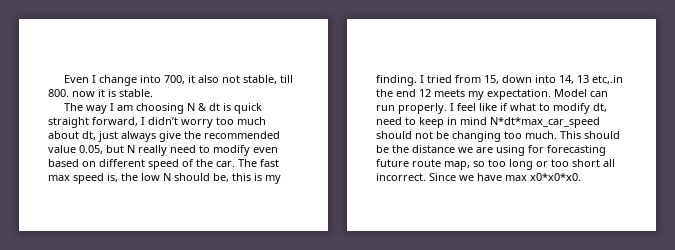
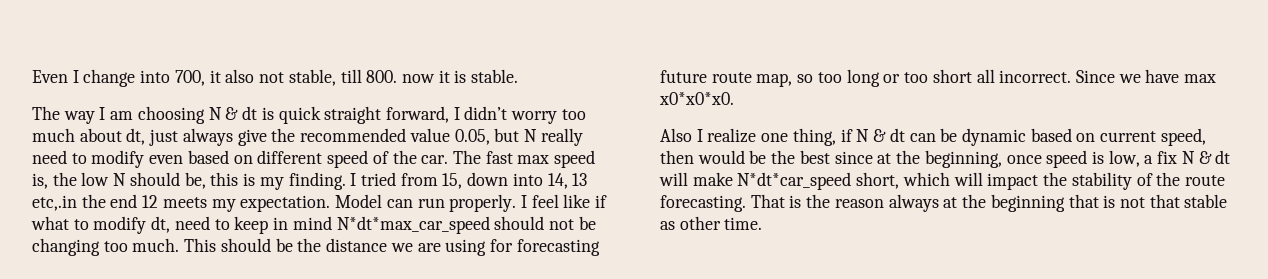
(581, 177) none -> [660,128,1206,146] [660,150,1231,168] [659,172,1225,190] [660,194,1228,212] [660,216,763,230] // Also I realize one thing, if N & dt can be dynamic based on current speed, then would be the best since at the beginning, once speed is low, a fix N & dt will make N*dt*car_speed short, which will impact the stability of the route forecasting. That is the reason always at the beginning that is not that stable as other time.

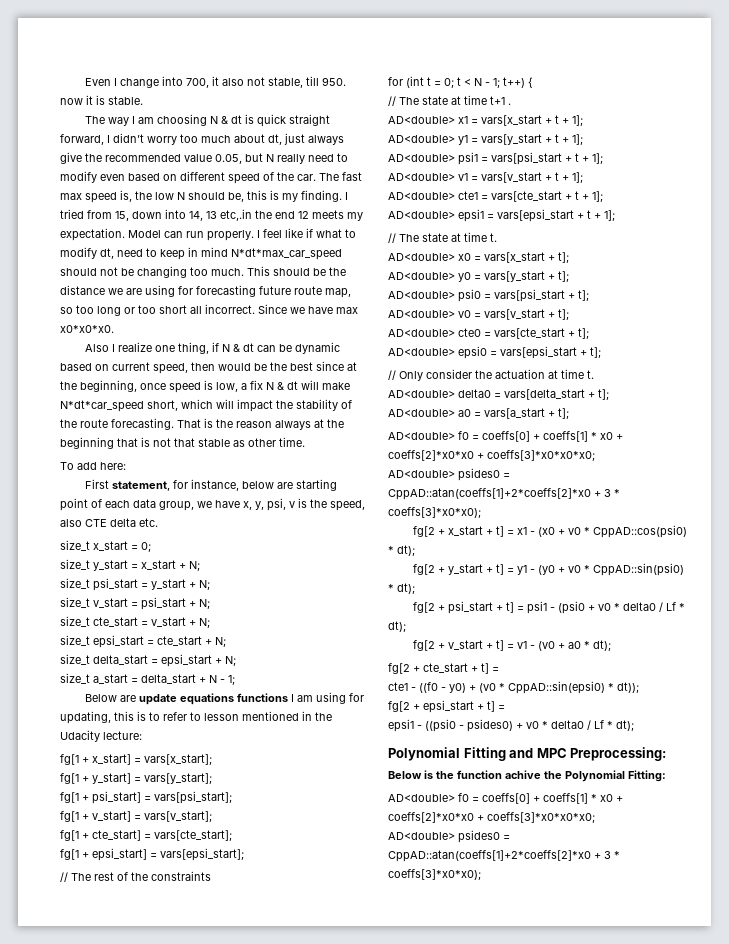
[366,70,398,83] 800. -> [322,77,347,86] 950.
(763, 223) none -> [60,462,126,470] [85,479,338,491] [60,498,365,511] [60,518,158,527] [60,540,151,552] [60,559,200,571] [60,578,210,591] [60,597,210,610] [60,616,210,628] [60,635,226,648] [60,654,236,667] [60,673,235,685] [85,692,365,705] [60,711,332,724] [60,730,142,742] [60,754,212,765] [60,773,212,784] [60,791,232,804] [60,811,212,822] [60,830,232,841] [60,848,244,861] [60,871,211,882] [388,76,533,88] [388,95,511,106] [388,115,583,126] [388,134,583,145] [388,152,603,165] [388,172,583,183] [388,191,603,202] [388,209,615,222] [388,232,497,243] [388,252,569,263] [388,271,569,282] [388,289,589,302] [388,309,569,320] [388,328,589,339] [388,346,601,359] [388,369,594,381] [388,389,609,400] [388,408,569,419] [388,431,623,442] [388,450,595,461] [388,468,510,481] [388,488,620,500] [388,507,481,518] [413,525,688,538] [388,545,415,556] [413,563,685,576] [388,583,415,594] [413,601,686,614] [388,621,406,632] [413,640,612,651] [388,663,499,674] [388,681,639,694] [388,700,505,713] [388,719,634,732] [388,747,667,761] [388,770,666,782] [388,793,623,804] [388,812,595,823] [388,830,510,843] [388,850,620,862] [388,869,481,880] // To add here: // First statement, for instance, below are starting point of each data group, we have x, y, psi, v is the speed, also CTE delta etc. // size_t x_start = 0; // size_t y_start = x_start + N; // size_t psi_start = y_start + N; // size_t v_start = psi_start + N; // size_t cte_start = v_start + N; // size_t epsi_start = cte_start + N; // size_t delta_start = epsi_start + N; // size_t a_start = delta_start + N - 1; // Below are update equations functions I am using for updating, this is to refer to lesson mentioned in the Udacity lecture: // fg[1 + x_start] = vars[x_start]; // fg[1 + y_start] = vars[y_start]; // fg[1 + psi_start] = vars[psi_start]; // fg[1 + v_start] = vars[v_start]; // fg[1 + cte_start] = vars[cte_start]; // fg[1 + epsi_start] = vars[epsi_start]; // // The rest of the constraints // for (int t = 0; t < N - 1; t++) { // // The state at time t+1 . // AD<double> x1 = vars[x_start + t + 1]; // AD<double> y1 = vars[y_start + t + 1]; // AD<double> psi1 = vars[psi_start + t + 1]; // AD<double> v1 = vars[v_start + t + 1]; // AD<double> cte1 = vars[cte_start + t + 1]; // AD<double> epsi1 = vars[epsi_start + t + 1]; // // The state at time t. // AD<double> x0 = vars[x_start + t]; // AD<double> y0 = vars[y_start + t]; // AD<double> psi0 = vars[psi_start + t]; // AD<double> v0 = vars[v_start + t]; // AD<double> cte0 = vars[cte_start + t]; // AD<double> epsi0 = vars[epsi_start + t]; // // Only consider the actuation at time t. // AD<double> delta0 = vars[delta_start + t]; // AD<double> a0 = vars[a_start + t]; // AD<double> f0 = coeffs[0] + coeffs[1] * x0 + coeffs[2]*x0*x0 + coeffs[3]*x0*x0*x0; // AD<double> psides0 = CppAD::atan(coeffs[1]+2*coeffs[2]*x0 + 3 * coeffs[3]*x0*x0); // fg[2 + x_start + t] = x1 - (x0 + v0 * CppAD::cos(psi0) * dt); // fg[2 + y_start + t] = y1 - (y0 + v0 * CppAD::sin(psi0) * dt); // fg[2 + psi_start + t] = psi1 - (psi0 + v0 * delta0 / Lf * dt); // fg[2 + v_start + t] = v1 - (v0 + a0 * dt); // fg[2 + cte_start + t] = // cte1 - ((f0 - y0) + (v0 * CppAD::sin(epsi0) * dt)); // fg[2 + epsi_start + t] = // epsi1 - ((psi0 - psides0) + v0 * delta0 / Lf * dt); // Polynomial Fitting and MPC Preprocessing: // Below is the function achive the Polynomial Fitting: // AD<double> f0 = coeffs[0] + coeffs[1] * x0 + coeffs[2]*x0*x0 + coeffs[3]*x0*x0*x0; // AD<double> psides0 = CppAD::atan(coeffs[1]+2*coeffs[2]*x0 + 3 * coeffs[3]*x0*x0);

